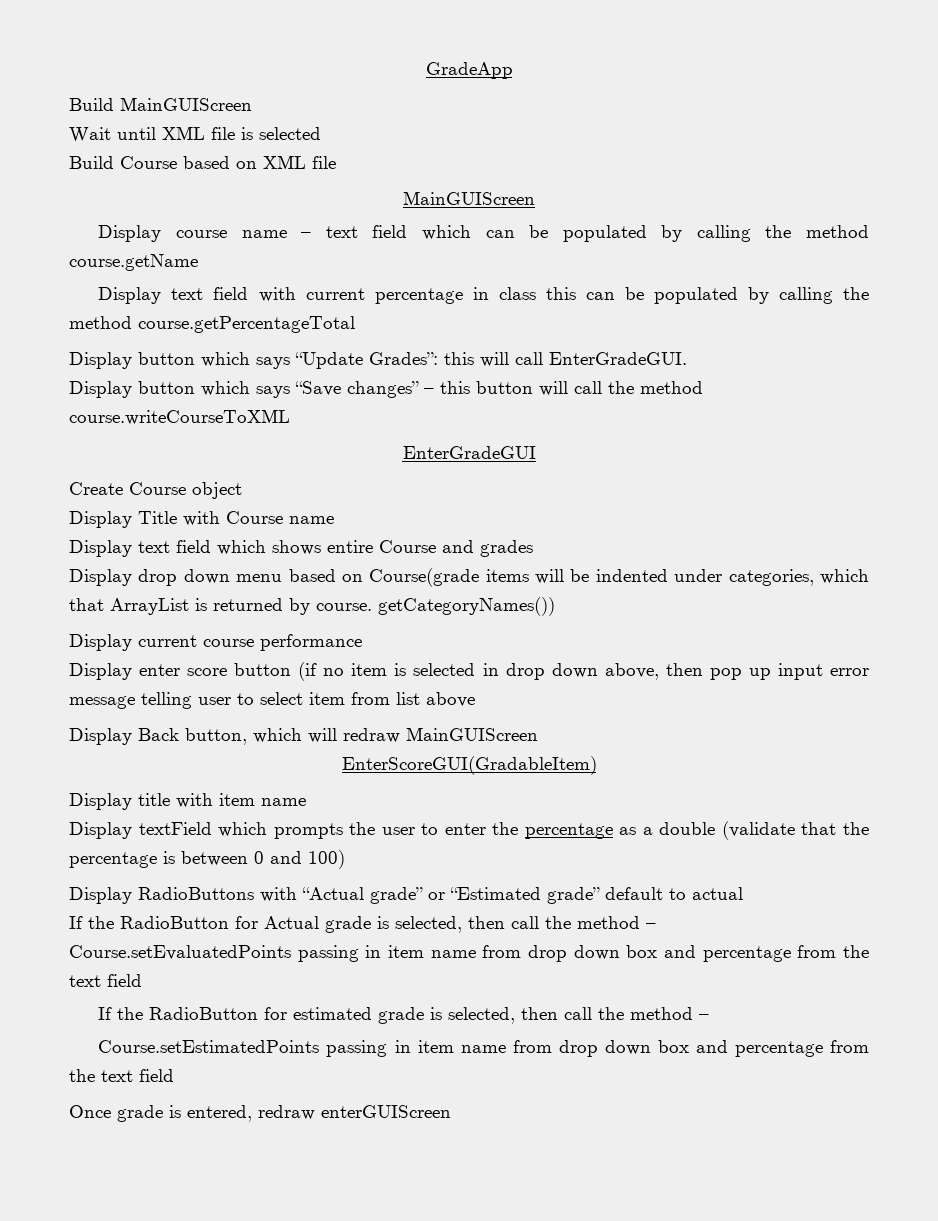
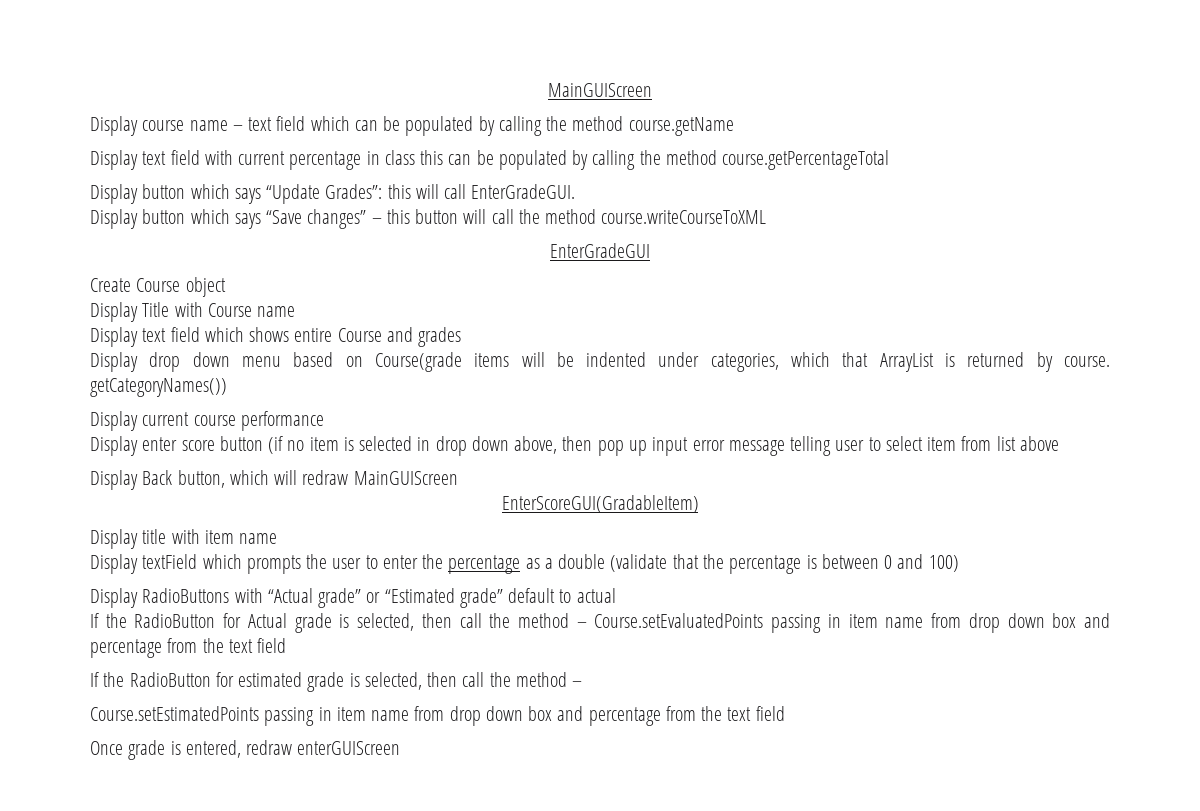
[425,62,513,79] [69,97,252,111] [69,126,321,143] [69,155,336,169] GradeApp // Build MainGUIScreen // Wait until XML file is selected // Build Course based on XML file // -> (548, 90) none

